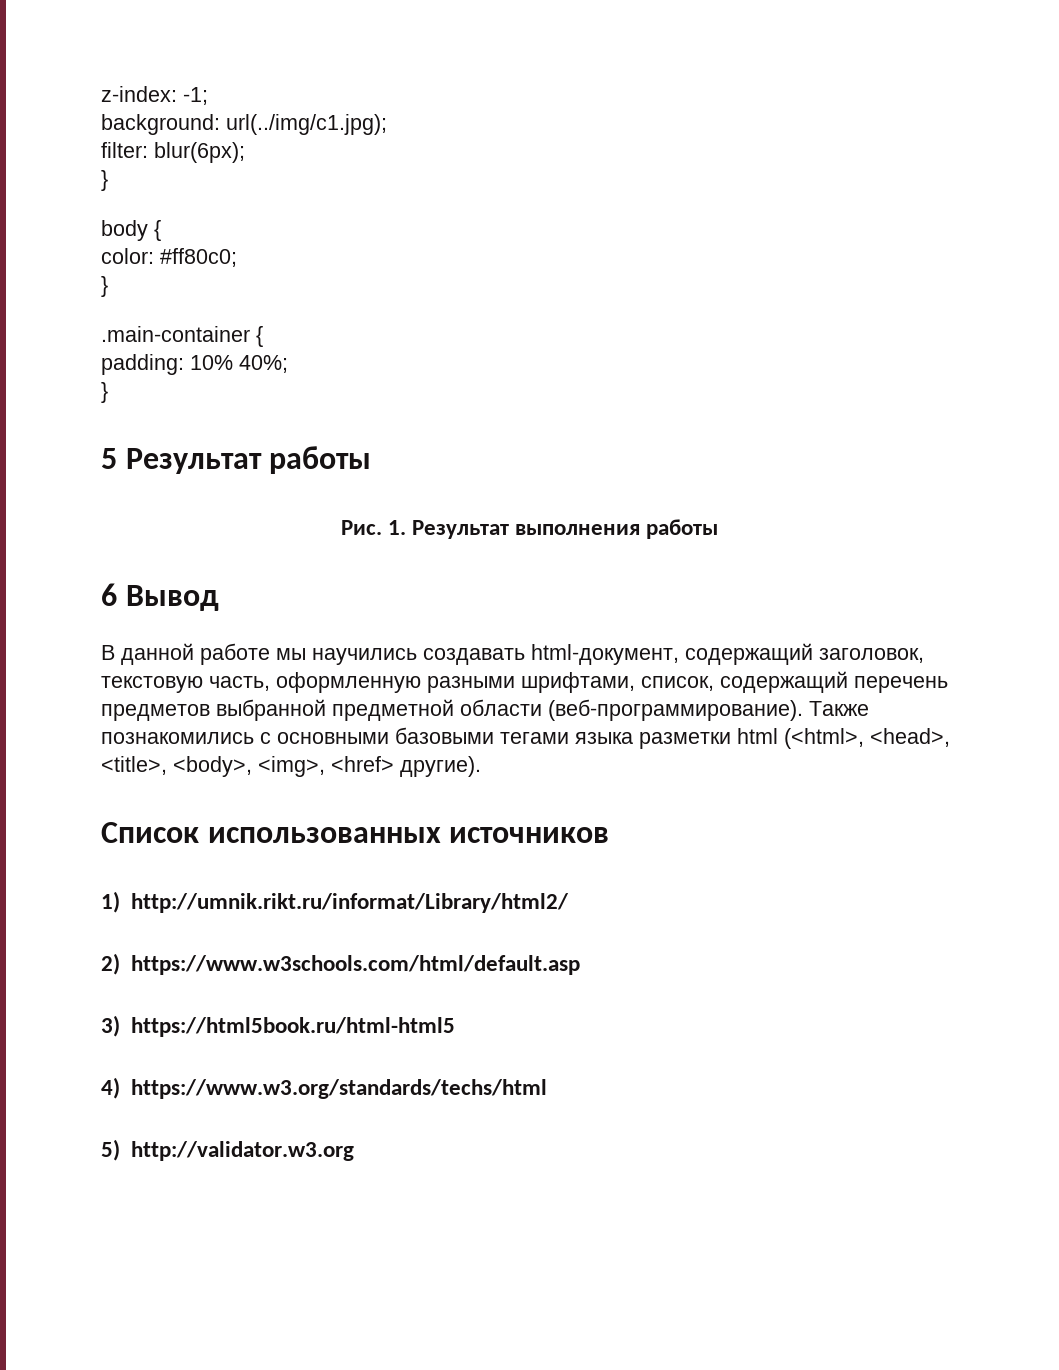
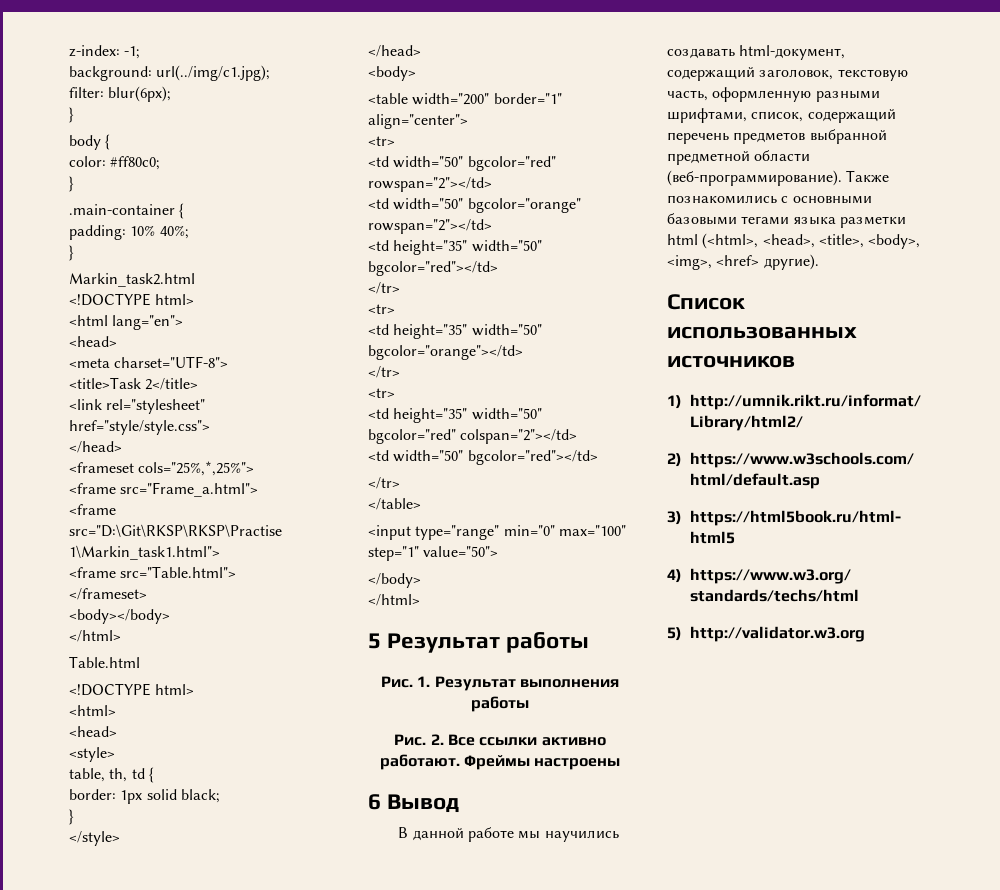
(108, 392) none -> [69,273,195,287] [69,293,195,306] [69,315,184,330] [69,336,117,347] [69,356,229,368] [69,377,199,390] [69,399,206,414] [69,420,210,435] [69,441,122,453] [69,461,255,476] [69,482,259,497] [69,504,116,515] [69,524,282,537] [69,545,220,560] [69,566,237,578] [69,588,147,600] [69,609,170,624] [69,630,121,642] [69,656,140,668] [69,683,195,696] [69,705,116,716] [69,726,117,737] [69,747,115,762] [69,767,154,783] [69,789,220,804] [69,809,74,825] [69,831,120,846] [368,45,421,57] [368,66,416,81] [368,93,562,105] [368,114,468,129] [368,136,395,146] [368,156,556,171] [368,177,492,192] [368,198,581,213] [368,219,492,234] [368,240,542,255] [368,261,498,276] [368,282,400,294] [368,304,395,314] [368,324,542,339] [368,345,523,360] [368,366,400,378] [368,388,395,398] [368,408,542,423] [368,429,578,444] [368,450,598,465] [368,477,400,489] [368,498,421,510] [368,525,626,540] [368,546,499,561] [368,573,421,588] [368,594,420,606] // Markin_task2.html // <!DOCTYPE html> // <html lang="en"> // <head> // <meta charset="UTF-8"> // <title>Task 2</title> // <link rel="stylesheet" href="style/style.css"> // </head> // <frameset cols="25%,*,25%"> // <frame src="Frame_a.html"> // <frame src="D:\Git\RKSP\RKSP\Practise 1\Markin_task1.html"> // <frame src="Table.html"> // </frameset> // <body></body> // </html> // Table.html // <!DOCTYPE html> // <html> // <head> // <style> // table, th, td { // border: 1px solid black; // } // </style> // </head> // <body> // <table width="200" border="1" align="center"> // <tr> // <td width="50" bgcolor="red" rowspan="2"></td> // <td width="50" bgcolor="orange" rowspan="2"></td> // <td height="35" width="50" bgcolor="red"></td> // </tr> // <tr> // <td height="35" width="50" bgcolor="orange"></td> // </tr> // <tr> // <td height="35" width="50" bgcolor="red" colspan="2"></td> // <td width="50" bgcolor="red"></td> // </tr> // </table> // <input type="range" min="0" max="100" step="1" value="50"> // </body> // </html>
(719, 529) none -> [394,734,606,746] [379,754,621,770] // Рис. 2. Все ссылки активно работают. Фреймы настроены

